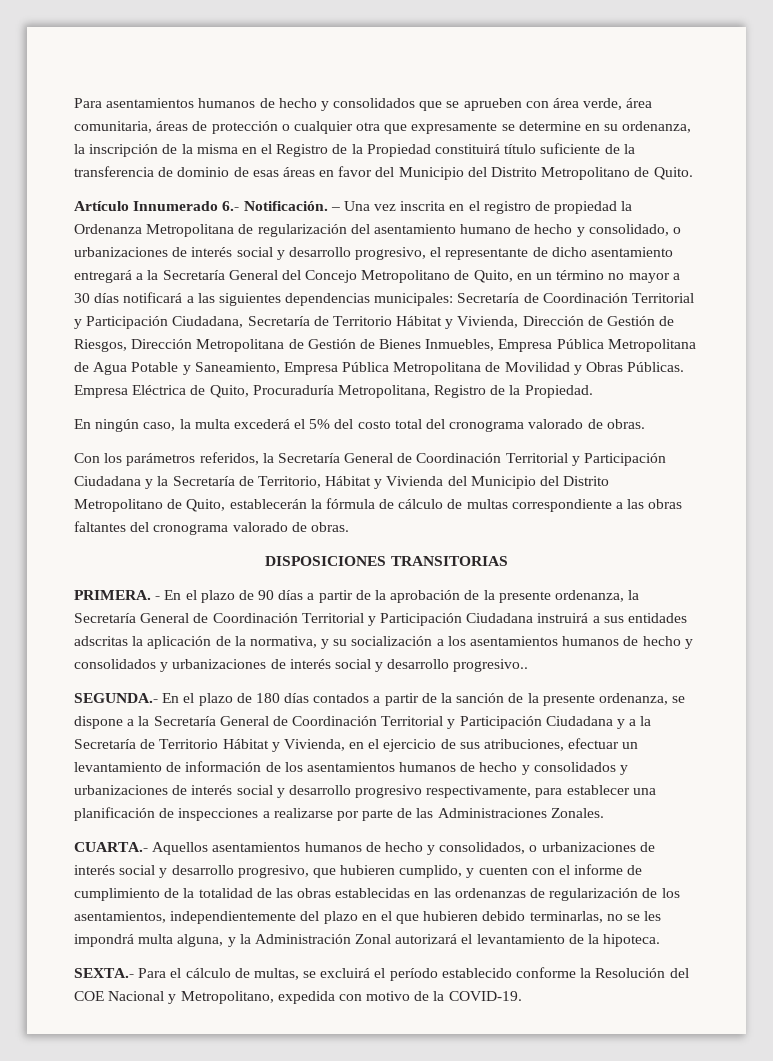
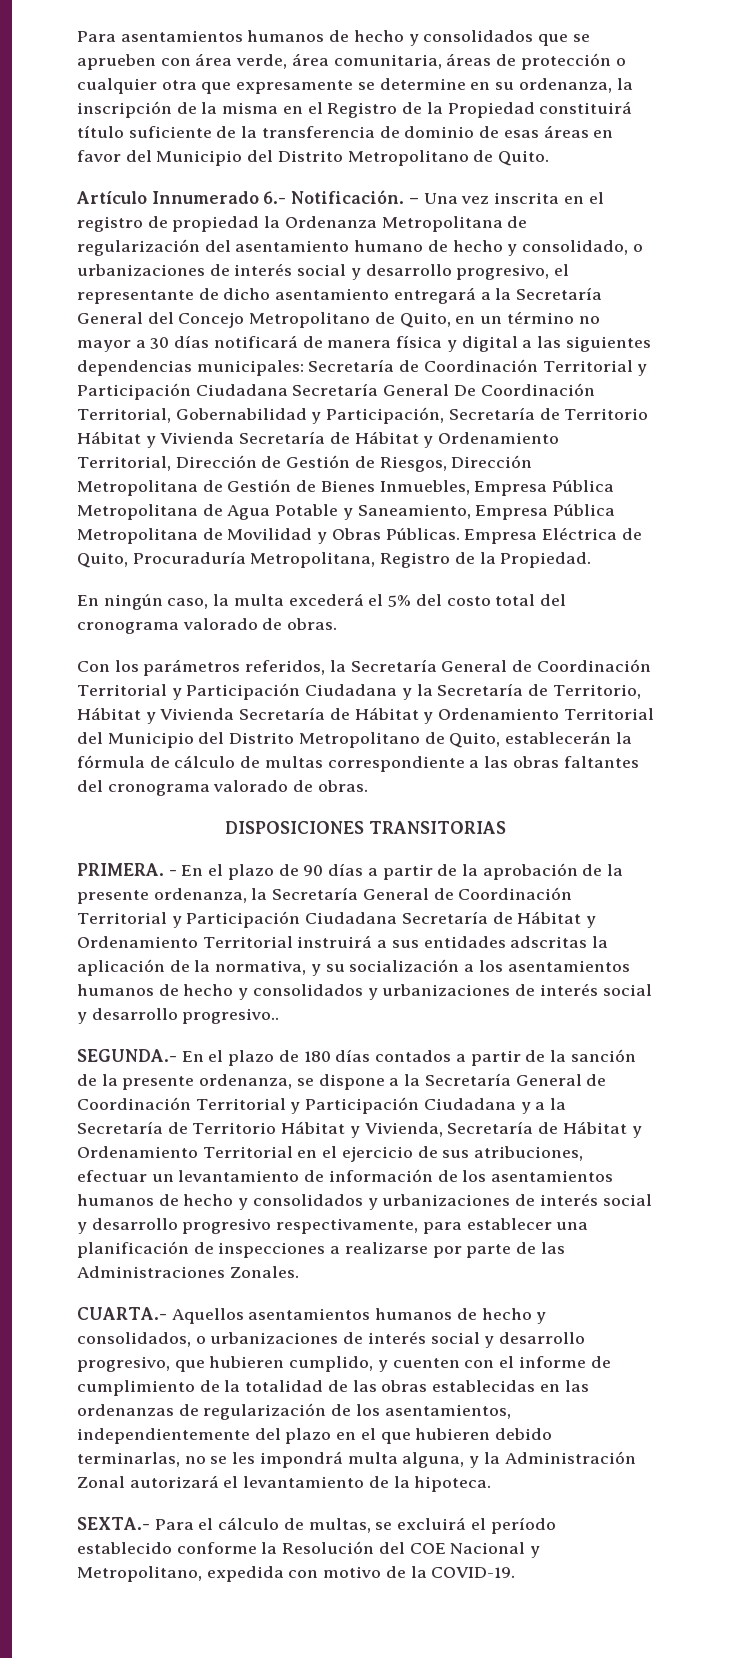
(183, 297) none -> [302,335,518,352] de manera física y digital
[172,316,519,329] Ciudadana, Secretaría de Territorio Hábitat y Vivienda, -> [195,383,595,396] [77,407,649,424] [77,431,560,448] [77,456,171,471] Ciudadana Secretaría General De Coordinación Territorial, Gobernabilidad y Participación, Secretaría de Territorio Hábitat y Vivienda Secretaría de Hábitat y Ordenamiento Territorial,
(444, 481) none -> [239,707,654,724] Secretaría de Hábitat y Ordenamiento Territorial
(534, 618) none -> [401,911,597,928] [77,936,293,948] Secretaría de Hábitat y Ordenamiento Territorial
(345, 745) none -> [447,1121,642,1138] [77,1146,293,1158] Secretaría de Hábitat y Ordenamiento Territorial

